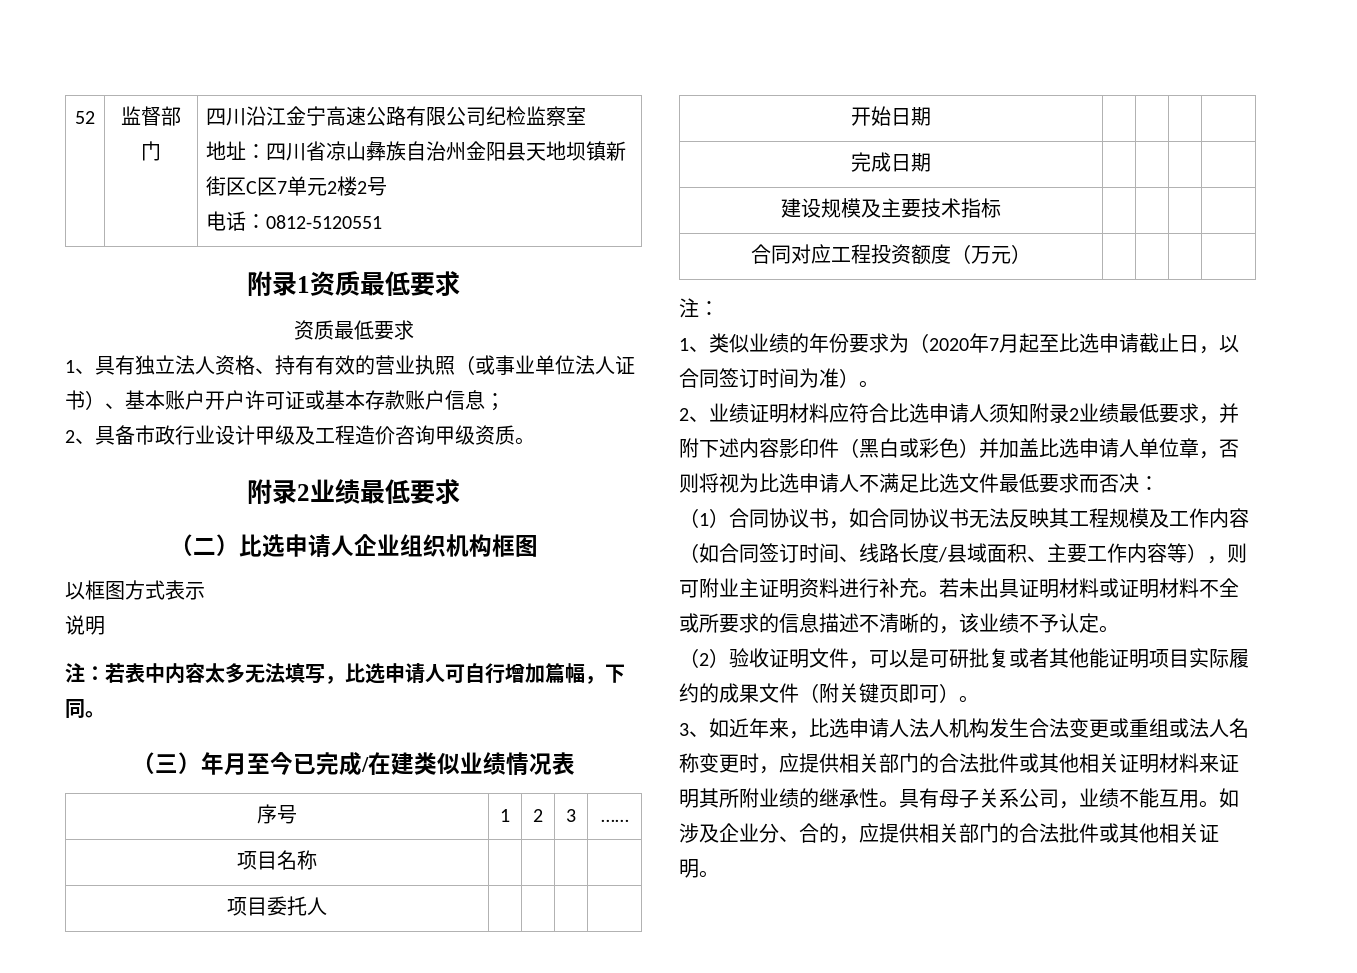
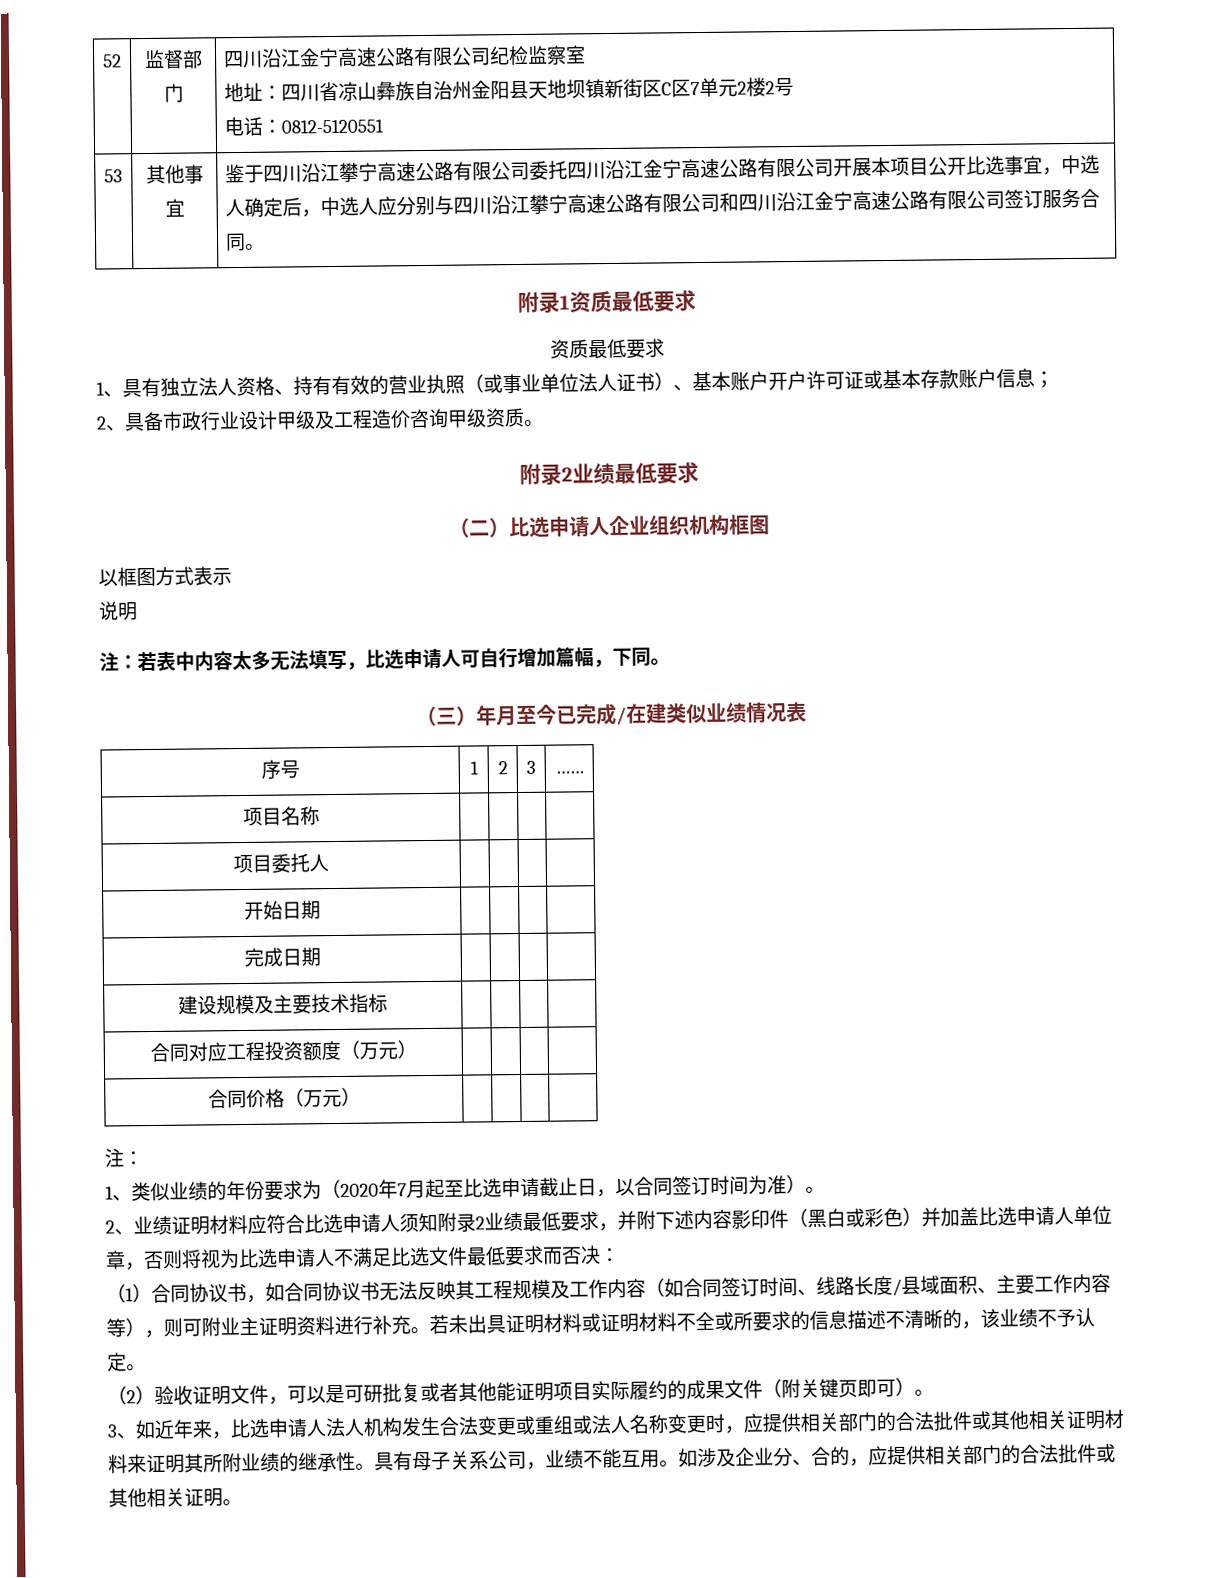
(383, 222) none -> [104,169,123,183] [145,164,204,185] [164,198,185,217] [225,154,1101,184] [225,188,1101,218] [225,232,266,252] // 53 | 其他事宜 | 鉴于四川沿江攀宁高速公路有限公司委托四川沿江金宁高速公路有限公司开展本项目公开比选事宜，中选人确定后，中选人应分别与四川沿江攀宁高速公路有限公司和四川沿江金宁高速公路有限公司签订服务合同。
(1031, 254) none -> [207,1087,361,1109] // 合同价格（万元） | | | |

